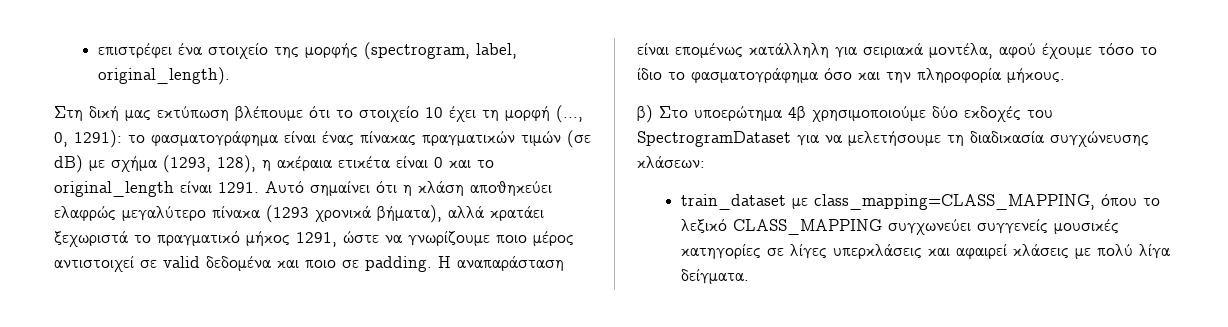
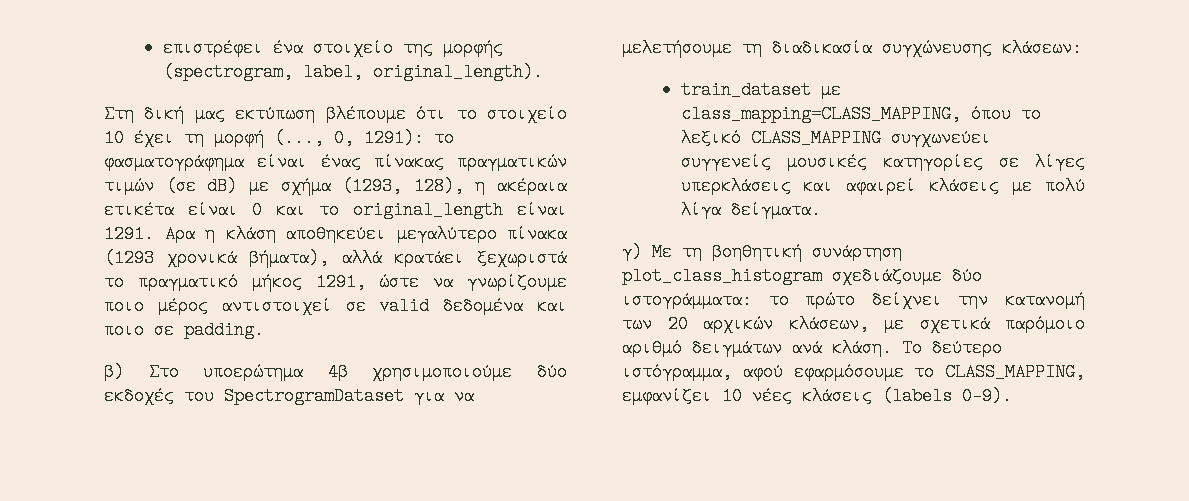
[265,181,397,196] Αυτό σημαίνει ότι -> [164,223,195,243] Αρα
[54,206,116,221] ελαφρώς -> (386, 234) none
[438,256,564,271] [637,43,1157,59] [637,68,1065,83] Η αναπαράσταση είναι επομένως κατάλληλη για σειριακά μοντέλα, αφού έχουμε τόσο το ίδιο το φασματογράφημα όσο και την πληροφορία μήκους. -> (264, 330) none
(749, 276) none -> [622,241,902,262] [622,265,982,285] [622,289,1085,310] [622,313,1085,333] [622,337,1002,357] [622,363,1085,381] [622,385,1012,405] // γ) Με τη βοηθητική συνάρτηση plot_class_histogram σχεδιάζουμε δύο ιστογράμματα: το πρώτο δείχνει την κατανομή των 20 αρχικών κλάσεων, με σχετικά παρόμοιο αριθμό δειγμάτων ανά κλάση. Το δεύτερο ιστόγραμμα, αφού εφαρμόσουμε το CLASS_MAPPING, εμφανίζει 10 νέες κλάσεις (labels 0–9).

